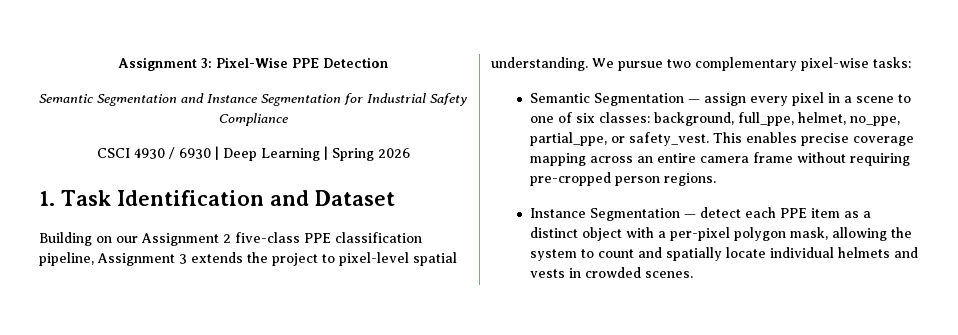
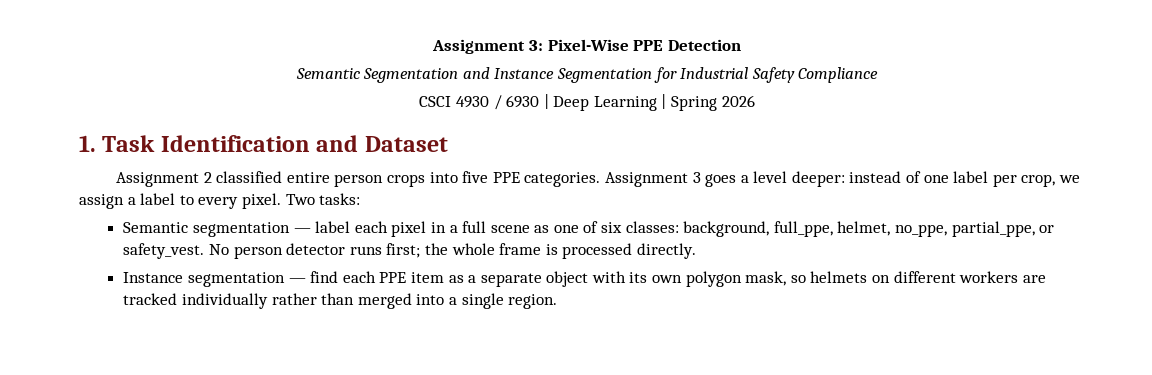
[39,232,422,246] [39,252,457,266] [491,57,911,71] [529,92,911,106] Building on our Assignment 2 five-class PPE classification pipeline, Assignment 3 extends the project to pixel-level spatial understanding. We pursue two complementary pixel-wise tasks: // Semantic Segmentation — assign every pixel in a scene to -> [116,171,1081,187] [79,193,361,209] [123,221,550,237] Assignment 2 classified entire person crops into five PPE categories. Assignment 3 goes a level deeper: instead of one label per crop, we assign a label to every pixel. Two tasks: // Semantic segmentation — label each pixel in a full scene as
[712,132,914,146] [529,152,910,166] [529,172,716,186] [529,207,741,221] This enables precise coverage mapping across an entire camera frame without requiring pre-cropped person regions. // Instance Segmentation — detect -> [208,243,696,259] [123,271,339,287] No person detector runs first; the whole frame is processed directly. // Instance segmentation — find
[529,227,578,238] distinct -> [480,273,542,287] separate
[657,227,912,241] [529,247,918,261] [529,267,693,278] a per-pixel polygon mask, allowing the system to count and spatially locate individual helmets and vests in crowded scenes. -> [629,271,1046,287] [123,293,558,309] its own polygon mask, so helmets on different workers are tracked individually rather than merged into a single region.

